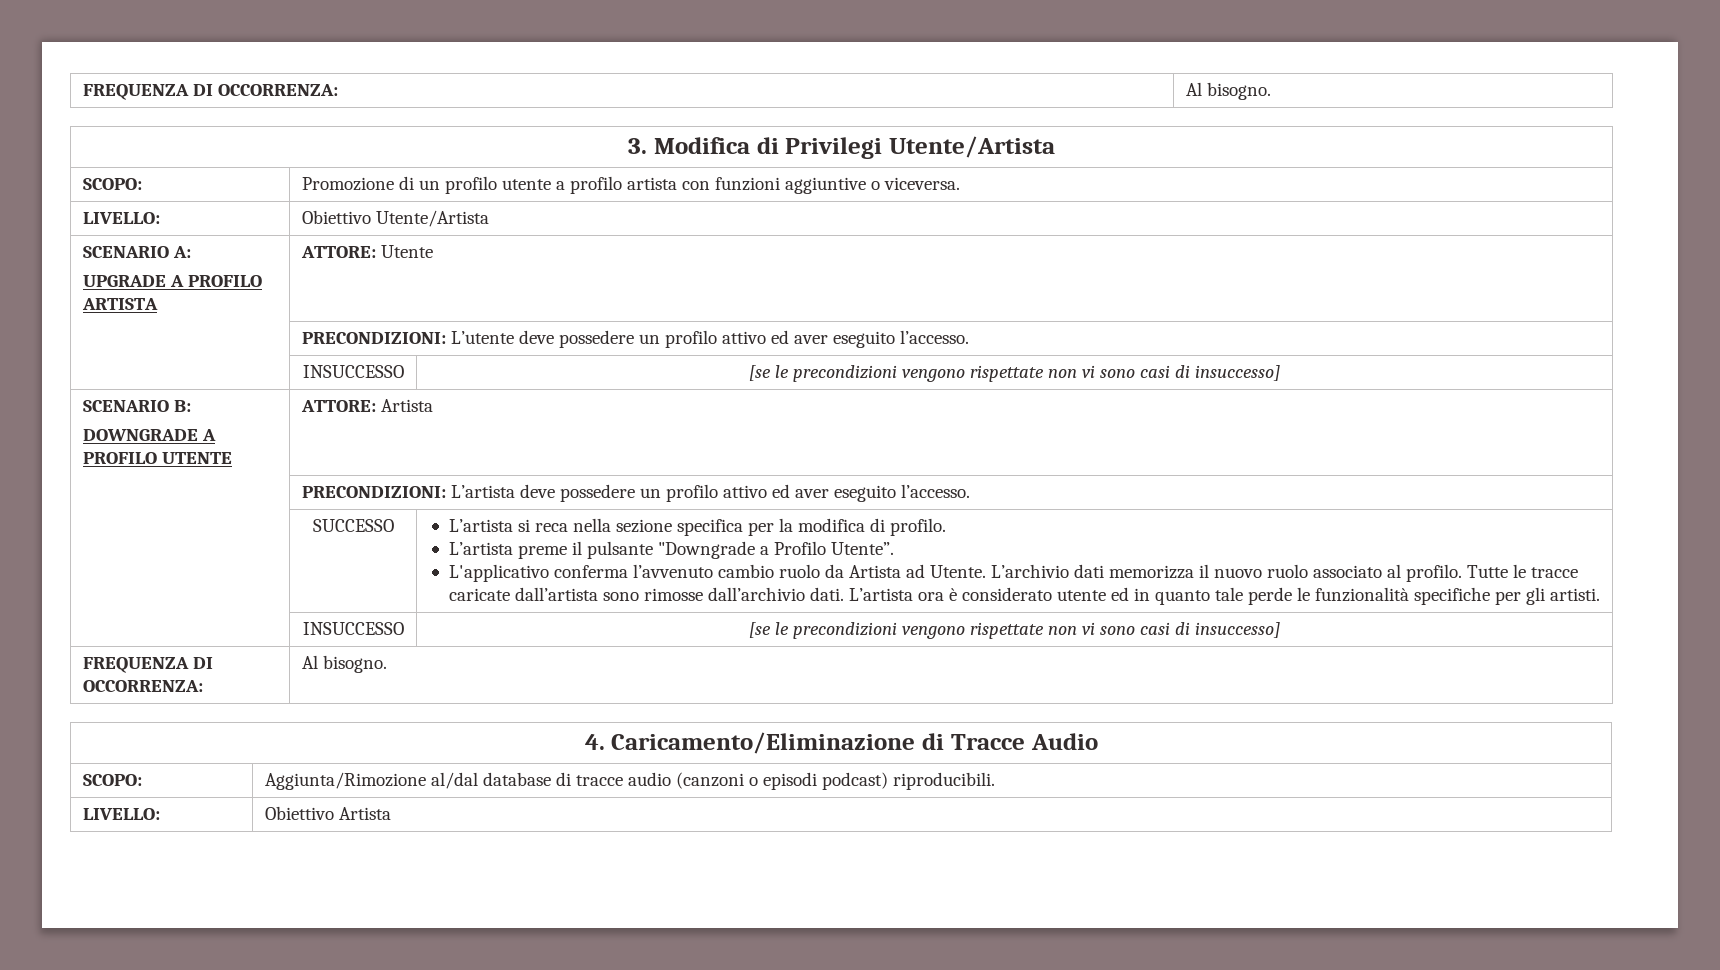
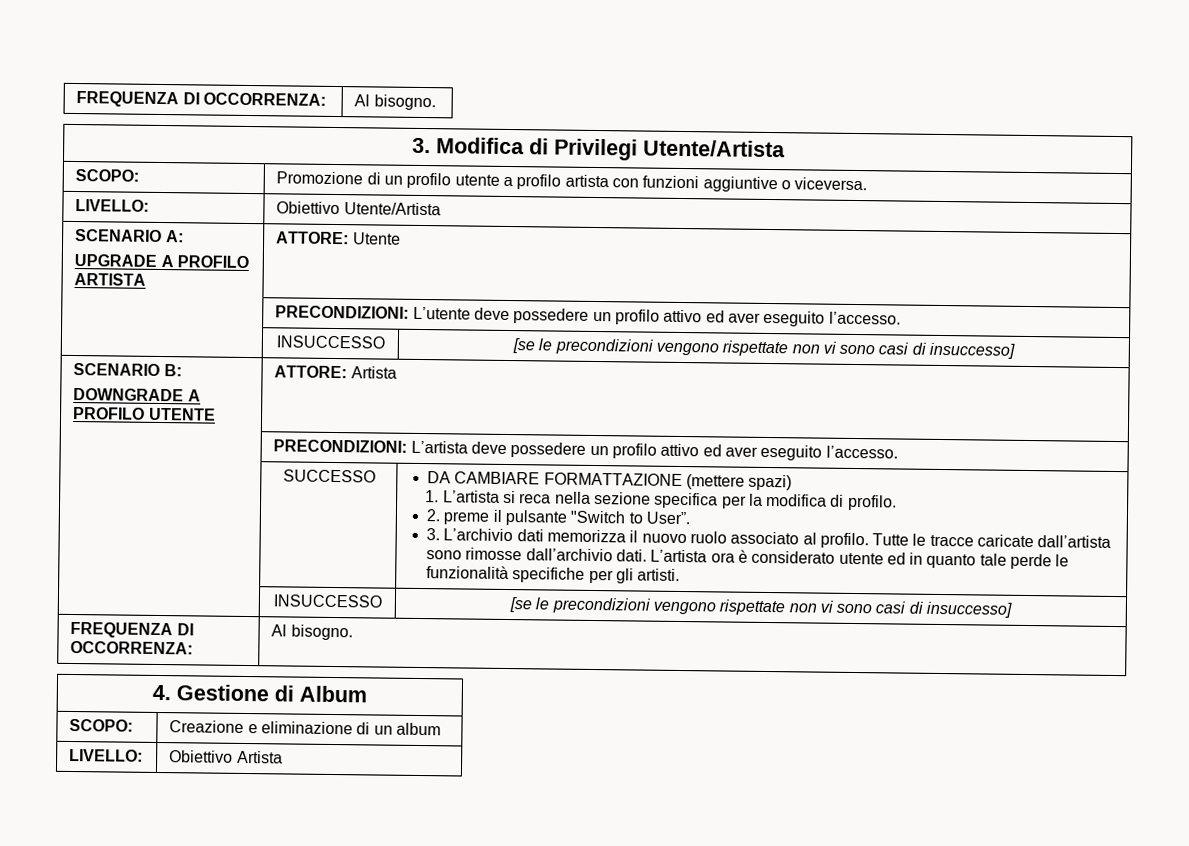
(394, 525) none -> [426,471,793,491] [425,490,440,503] DA CAMBIARE FORMATTAZIONE (mettere spazi) // 1.
[449,542,514,555] L’artista -> [425,509,440,522] 2.
[658,541,895,559] [449,564,987,582] "Downgrade a Profilo Utente”. // L'applicativo conferma l’avvenuto cambio ruolo da Artista ad Utente. -> [570,510,690,525] [425,528,440,541] "Switch to User”. // 3.
[611,732,1098,754] [82,774,142,786] [264,772,995,790] Caricamento/Eliminazione di Tracce Audio // SCOPO: | Aggiunta/Rimozione al/dal database di tracce audio (canzoni o episodi podcast) riproducibili. -> [176,684,367,703] [69,718,134,732] [169,720,441,736] Gestione di Album // SCOPO: | Creazione e eliminazione di un album

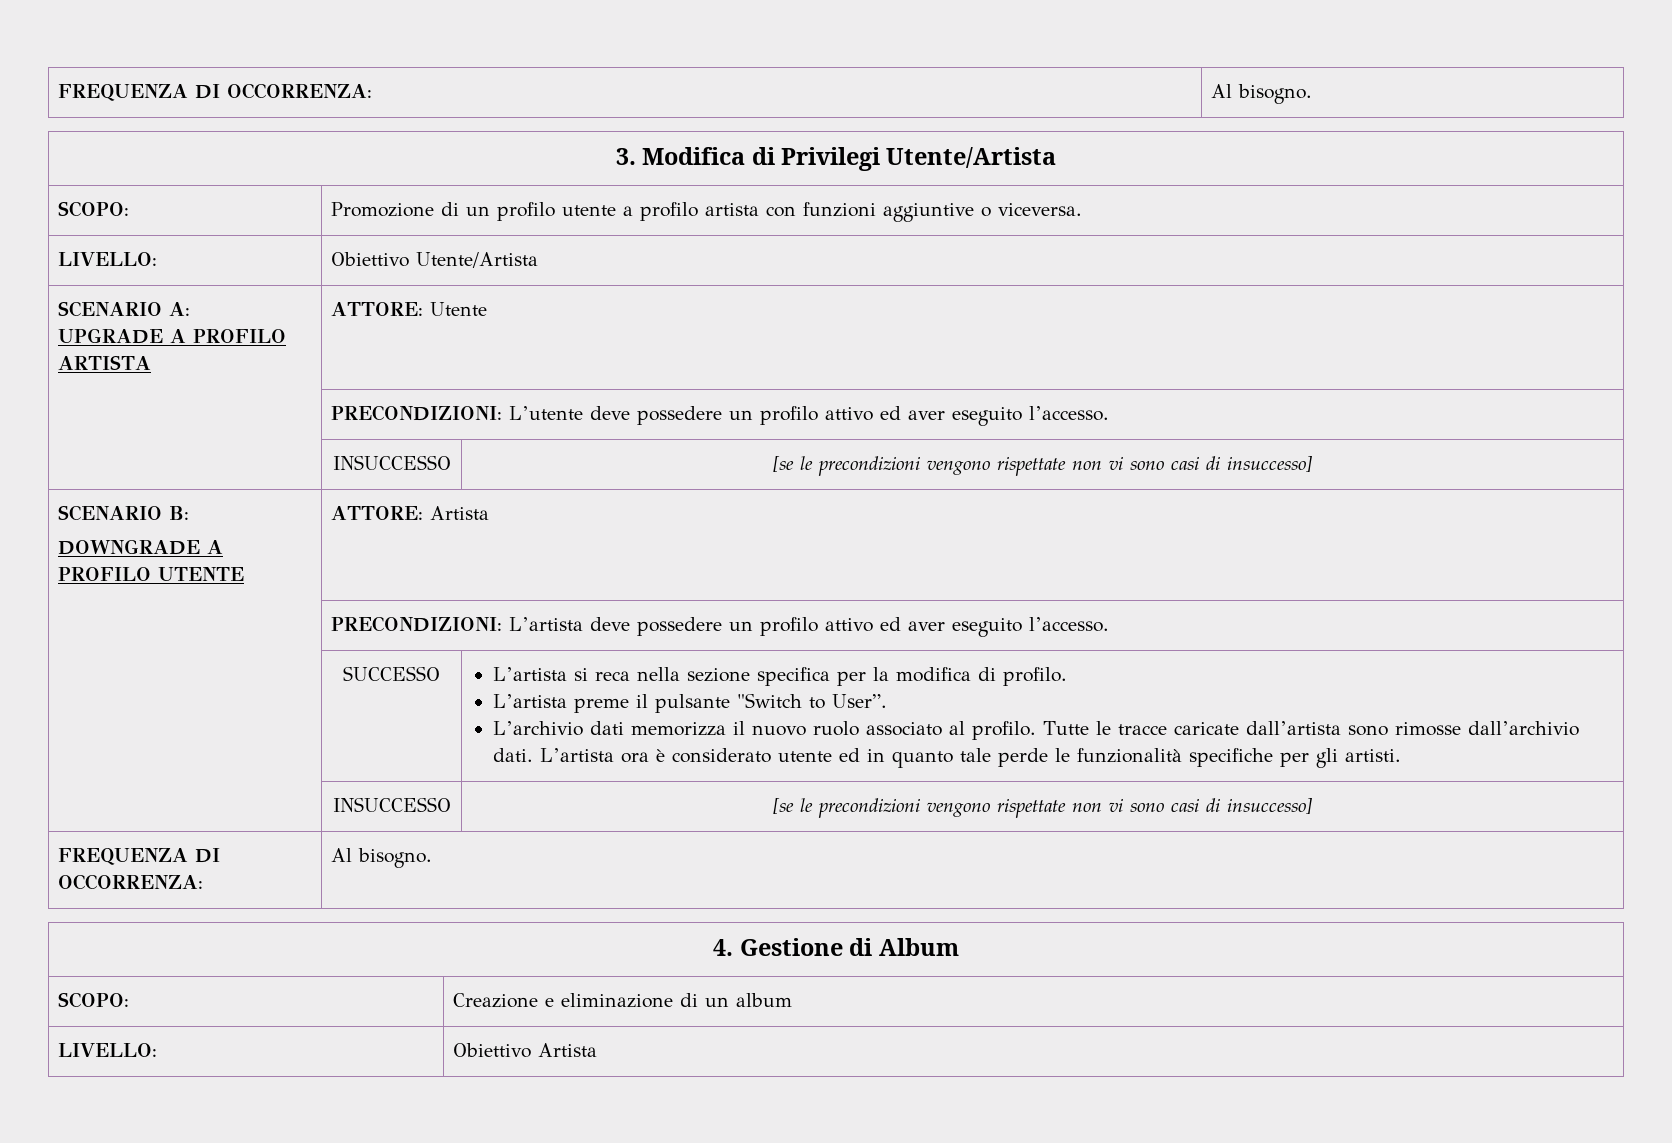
[426,471,793,491] [425,490,440,503] DA CAMBIARE FORMATTAZIONE (mettere spazi) // 1. -> (440, 673) none
[425,509,440,522] 2. -> [492,694,567,708] L’artista
[425,528,440,541] 3. -> (887, 701) none

